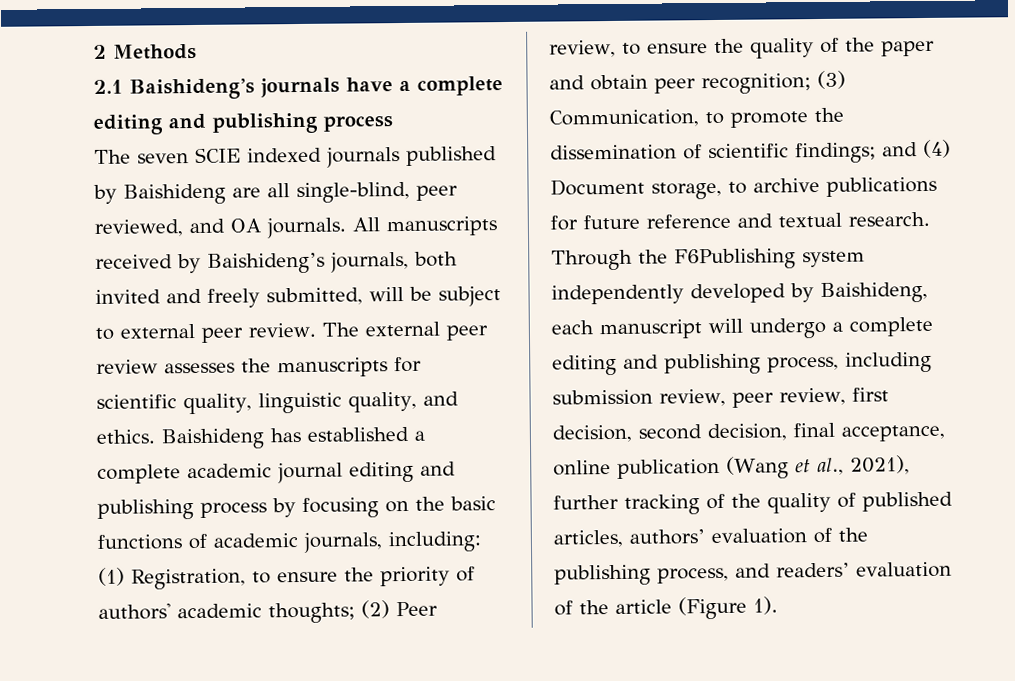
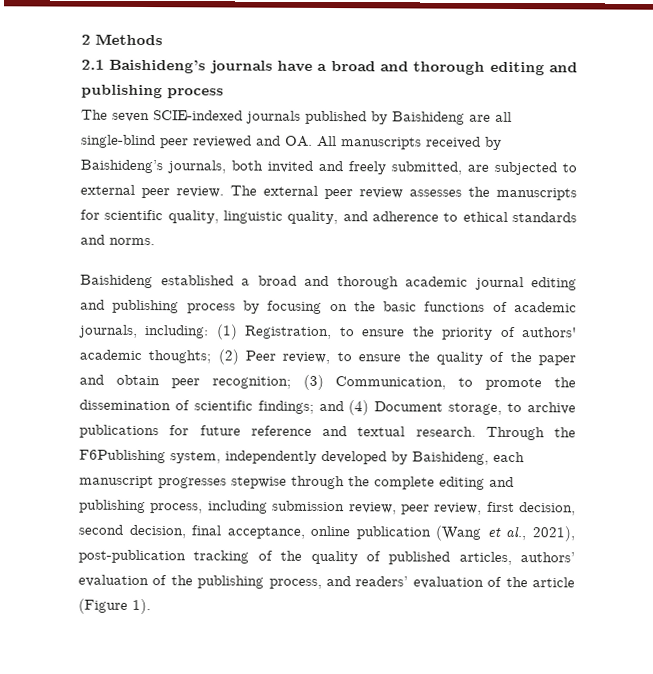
[417,76,503,96] complete -> [330,61,486,75] broad and thorough
[195,147,322,163] SCIE indexed -> [153,110,243,121] SCIE-indexed
[296,181,458,204] [94,217,347,239] single-blind, peer reviewed, and OA journals. -> [81,134,313,149] single-blind peer reviewed and OA.
[369,286,501,307] will be subject -> [467,161,557,176] are subjected
[96,426,425,450] [97,464,181,484] ethics. Baishideng has established a complete -> [372,211,577,223] [80,234,155,246] [80,274,399,290] adherence to ethical standards and norms. // Baishideng established a broad and thorough
[802,250,865,268] system -> [170,451,221,464] system,
[708,317,843,339] will undergo a -> [158,475,370,490] progresses stepwise through the
[553,494,619,510] further -> [78,549,186,564] post-publication

